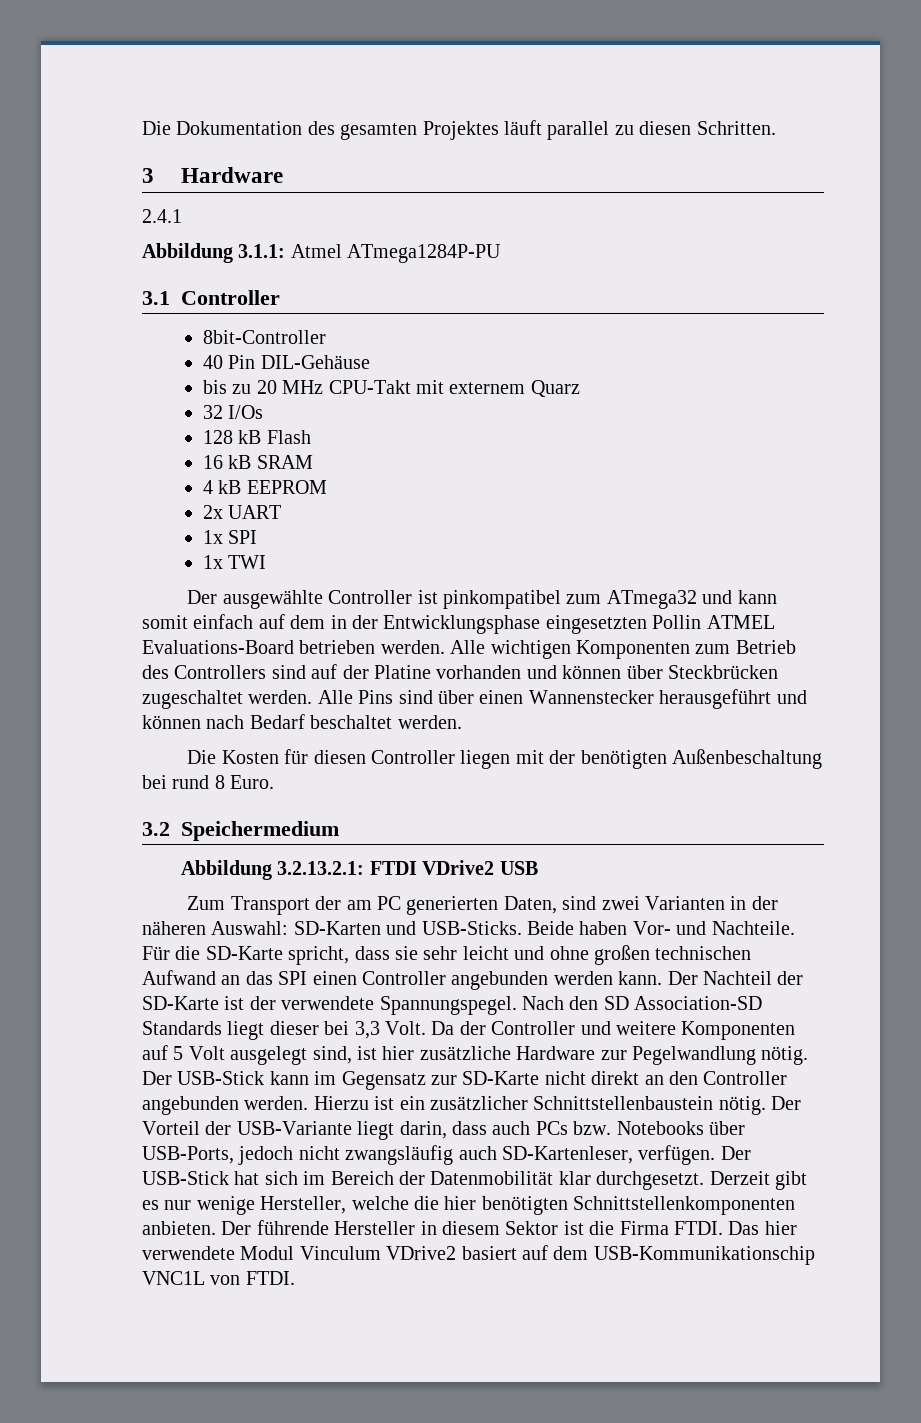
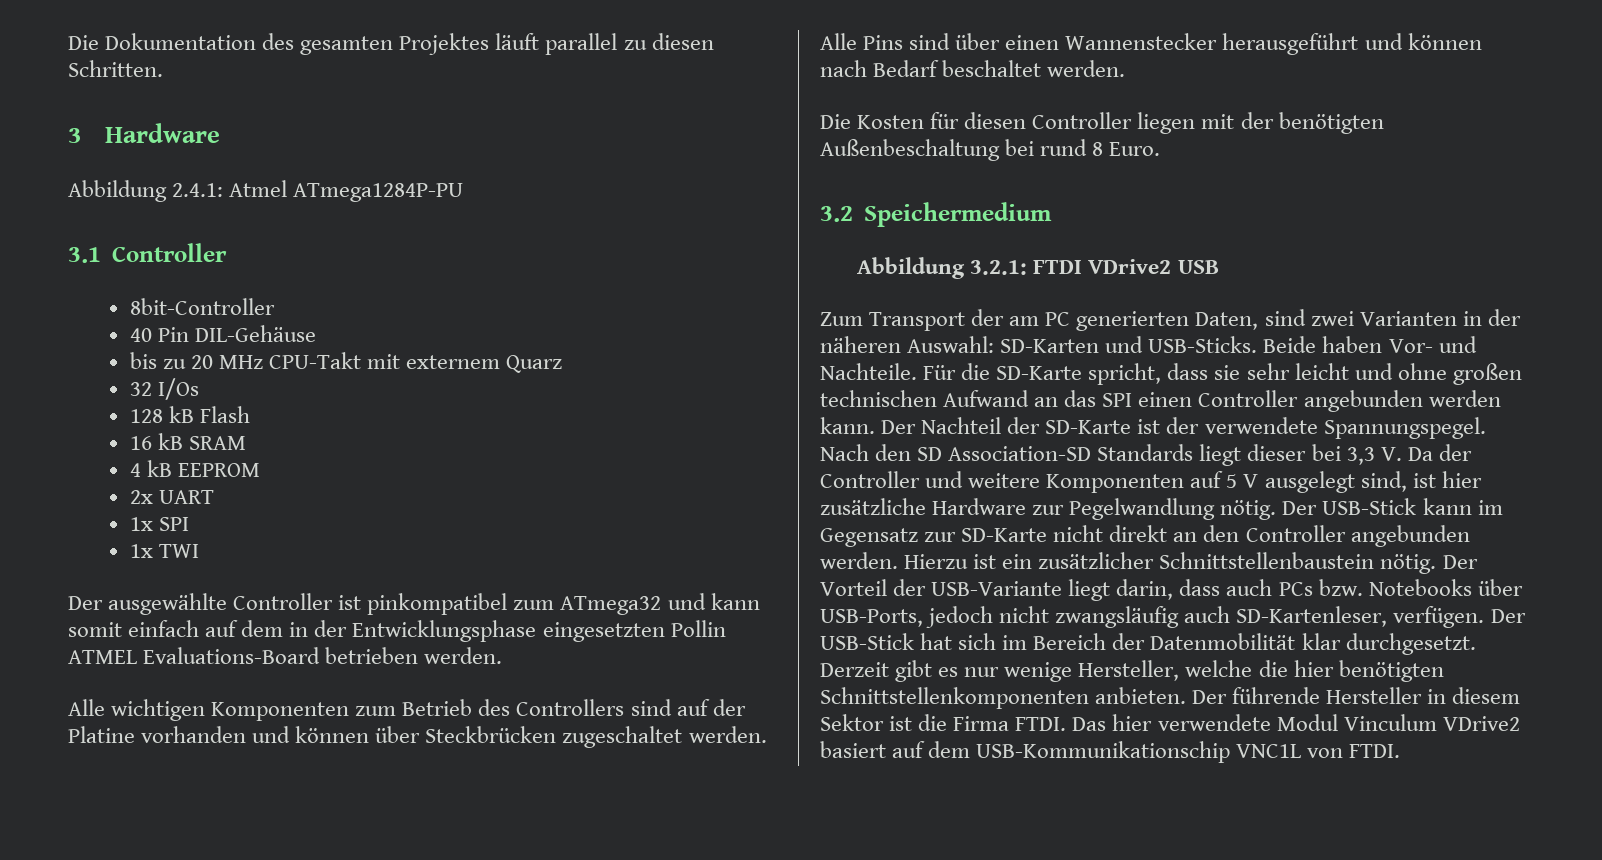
[142,209,182,223] [142,243,286,263] // 2.4.1 // Abbildung 3.1.1: -> [68,180,224,202] // Abbildung 2.4.1:
(445, 647) none -> (503, 655) //
[277,861,365,875] 3.2.13.2.1: -> [970,260,1028,275] 3.2.1:
[385,1021,426,1035] Volt. -> [1380,447,1402,461] V.
[188,1046,225,1060] Volt -> [1243,474,1259,488] V

